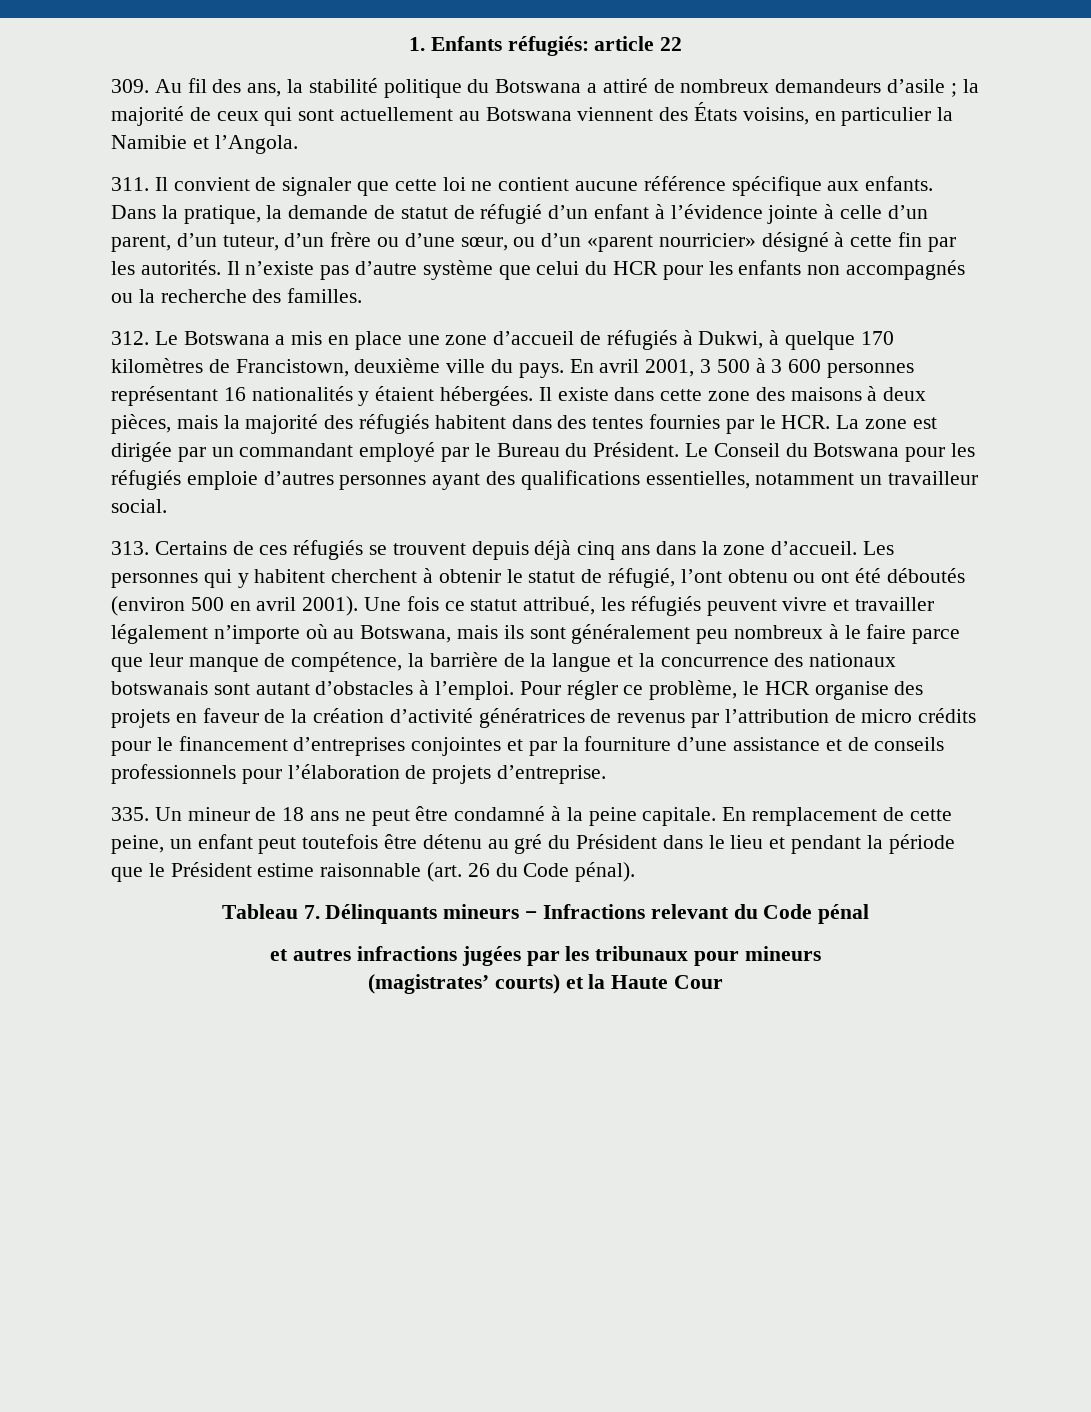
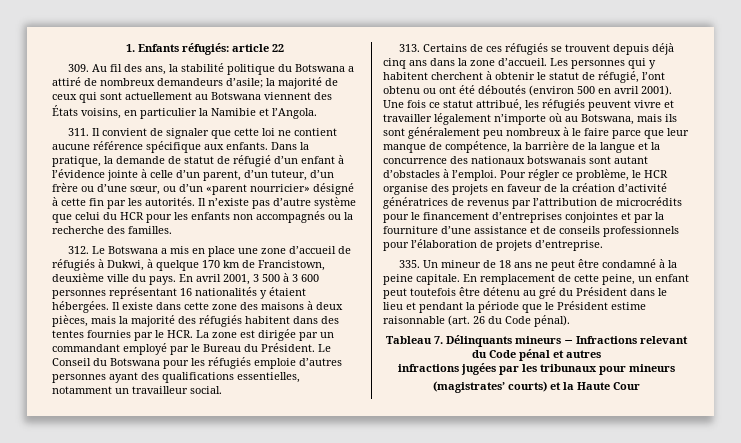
[887,79,957,97] d’asile ; -> [226,78,263,88] d’asile;
[111,358,203,373] kilomètres -> [223,260,240,268] km
[861,708,977,723] micro crédits -> [616,197,682,206] microcrédits
(870, 914) // -> (550, 355) none
(352, 955) none -> (601, 354) //

